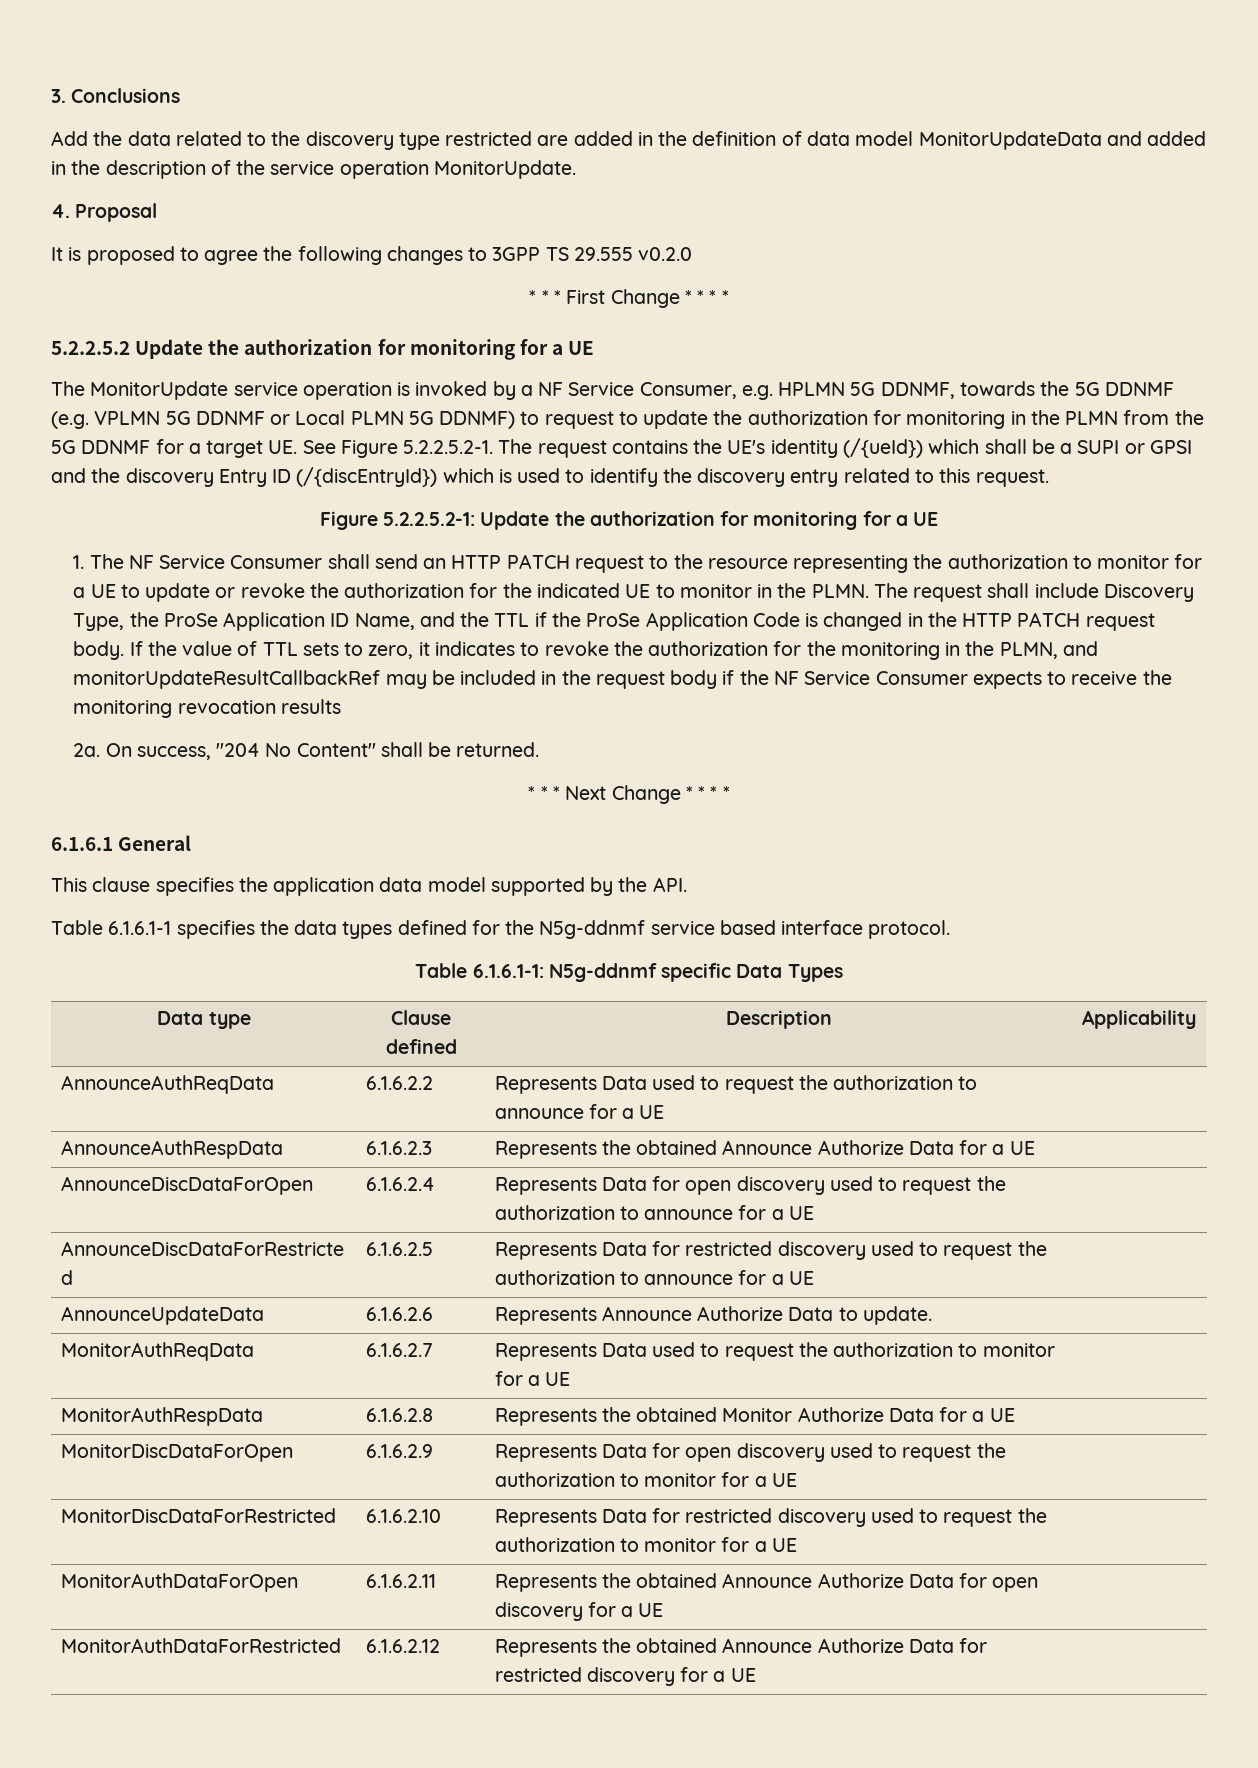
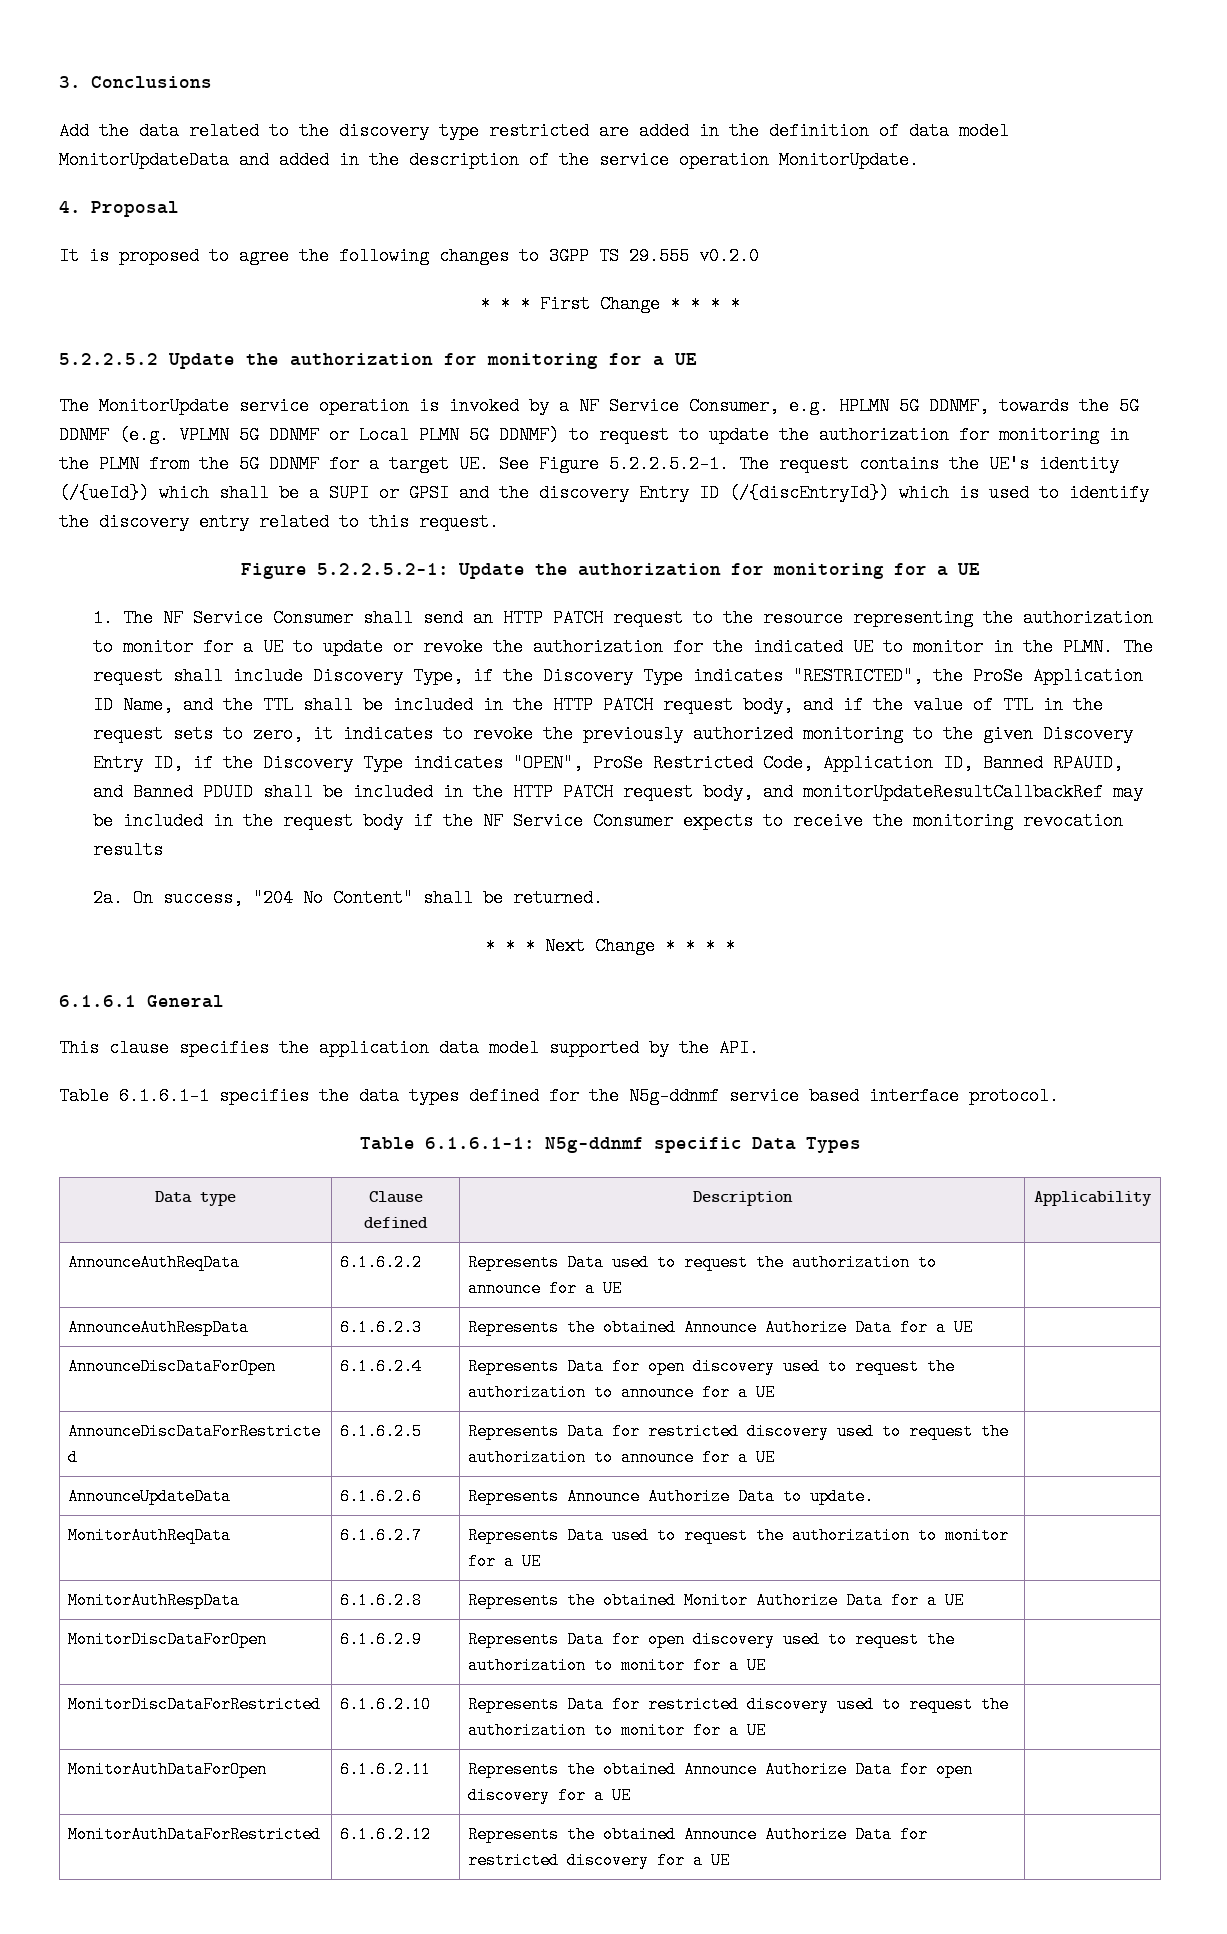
(125, 622) none -> [473,667,924,685] if the Discovery Type indicates "RESTRICTED",
[534,612,1155,631] [73,641,143,660] if the ProSe Application Code is changed in the HTTP PATCH request body. If -> [303,696,864,714] shall be included in the HTTP PATCH request body, and if
(298, 649) none -> [1043,696,1104,714] [93,725,164,743] in the request
[648,641,1058,660] authorization for the monitoring in the PLMN, -> [583,725,1134,743] [93,754,1124,772] [93,783,754,801] previously authorized monitoring to the given Discovery Entry ID, if the Discovery Type indicates "OPEN", ProSe Restricted Code, Application ID, Banned RPAUID, and Banned PDUID shall be included in the HTTP PATCH request body,

